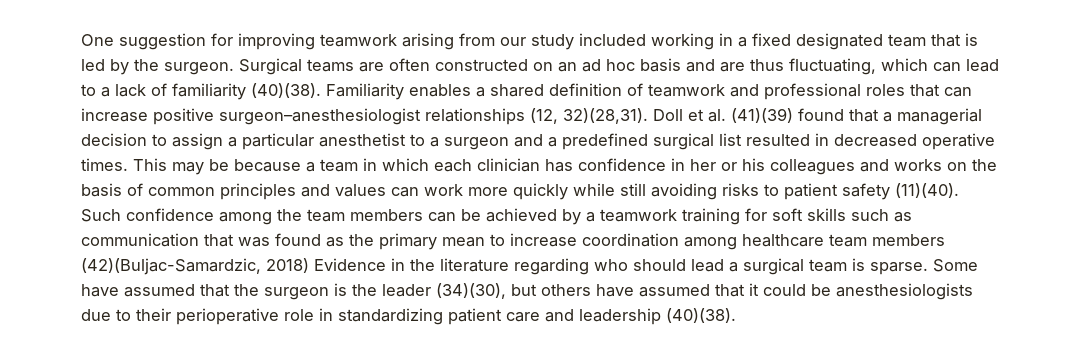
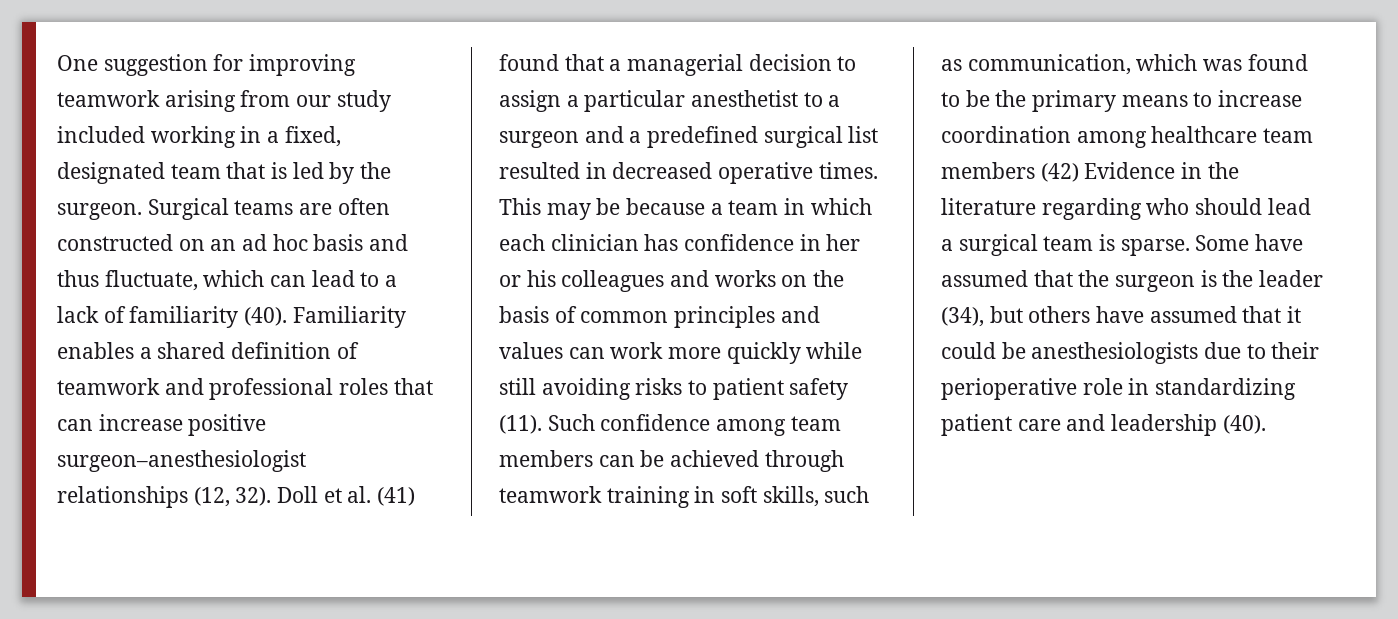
[752,33,791,46] fixed -> [284,126,341,147] fixed,
[720,58,876,75] are thus fluctuating, -> [57,270,198,291] thus fluctuate,
[251,83,321,98] (40)(38). -> [244,307,288,326] (40).
[563,108,648,124] 32)(28,31). -> [235,487,272,506] 32).
[731,108,793,123] (41)(39) -> [377,487,416,506] (41)
[895,183,959,198] (11)(40). -> [499,415,542,434] (11).
[277,209,302,221] the -> (787, 427) none
[562,208,912,225] [81,233,344,247] by a teamwork training for soft skills such as communication that was found as -> [764,450,844,472] [499,486,870,508] [941,54,1308,75] [941,90,990,107] through teamwork training in soft skills, such as communication, which was found to be
[442,237,485,247] mean -> [1121,95,1188,107] means
[81,258,309,275] (42)(Buljac-Samardzic, 2018) -> [1040,163,1079,182] (42)
[436,283,506,299] (34)(30), -> [941,307,984,327] (34),
[666,308,736,323] (40)(38). -> [1222,415,1266,434] (40).

